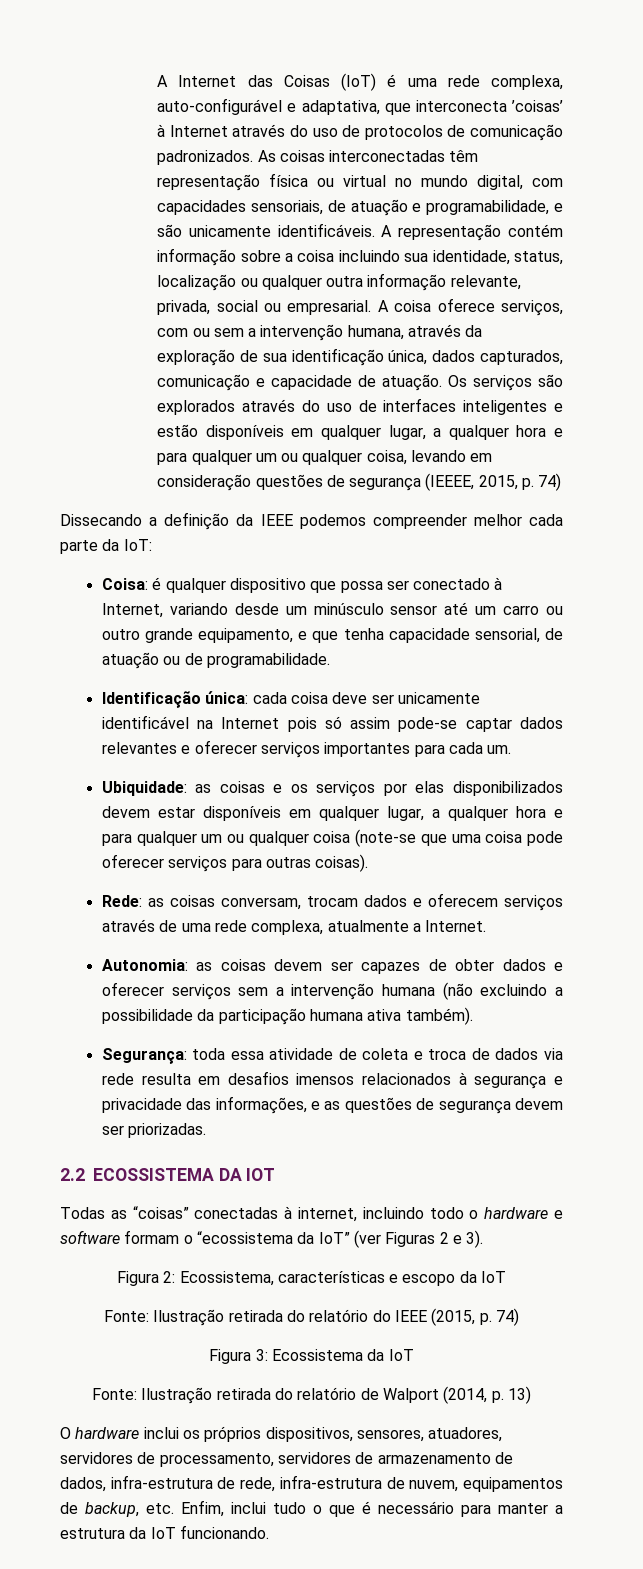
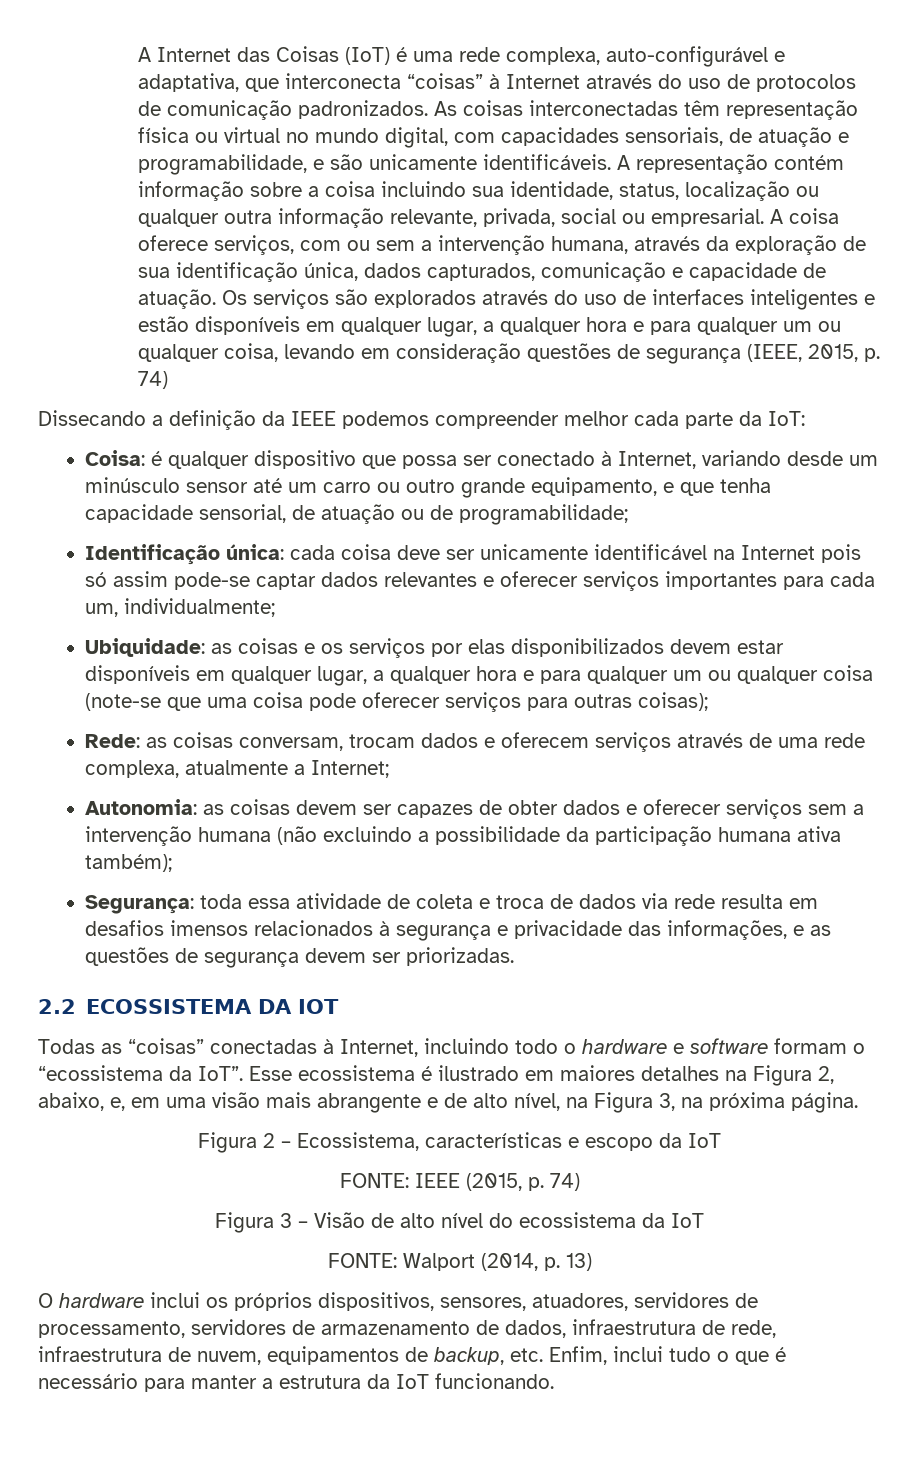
[511,100,564,112] ’coisas’ -> [406,73,483,89] “coisas”
[425,473,475,491] (IEEEE, -> [746,344,802,362] (IEEE,
[206,653,330,668] programabilidade. -> [459,504,629,525] programabilidade;
[487,745,512,754] um. -> [85,598,276,617] um, individualmente;
[315,854,369,872] coisas). -> [638,692,709,711] coisas);
[425,920,487,932] Internet. -> [311,760,390,778] Internet;
[405,1007,473,1025] também). -> [85,854,173,872] também);
[298,1207,358,1222] internet, -> [340,1039,418,1057] Internet,
[318,1230,484,1248] [116,1271,176,1286] IoT” (ver Figuras 2 e 3). // Figura 2: -> [198,1065,834,1086] [38,1092,858,1113] [198,1132,291,1153] IoT”. Esse ecossistema é ilustrado em maiores detalhes na Figura 2, abaixo, e, em uma visão mais abrangente e de alto nível, na Figura 3, na próxima página. // Figura 2 –
[104,1309,391,1326] Fonte: Ilustração retirada do relatório do -> [339,1173,409,1188] FONTE:
[255,1349,414,1361] [92,1387,379,1404] 3: Ecossistema da IoT // Fonte: Ilustração retirada do relatório de -> [280,1212,704,1228] [327,1253,397,1268] 3 – Visão de alto nível do ecossistema da IoT // FONTE:
[110,1475,213,1489] infra-estrutura -> [572,1319,696,1335] infraestrutura
[279,1475,382,1489] infra-estrutura -> [38,1346,162,1362] infraestrutura

